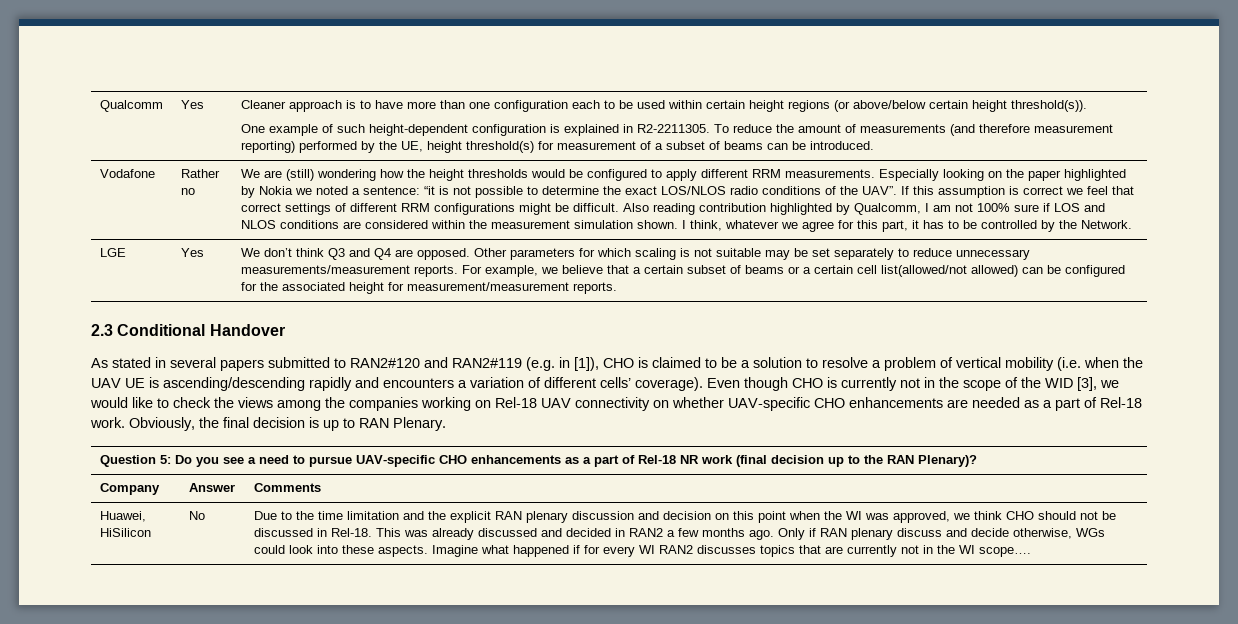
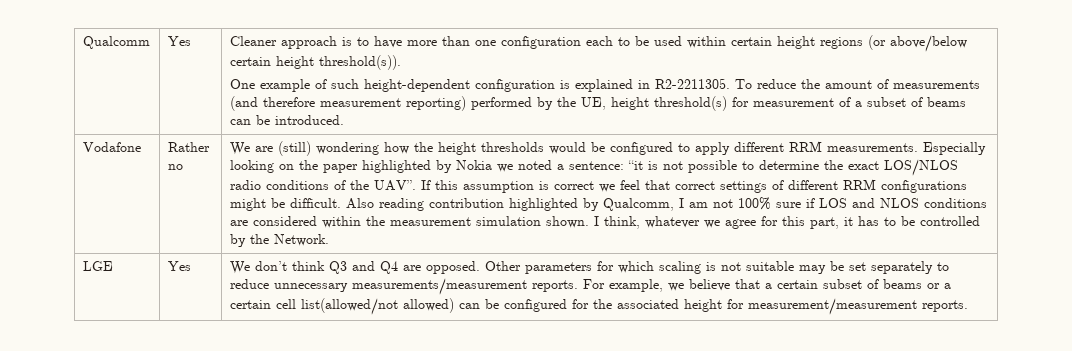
[91,324,285,336] [91,357,1143,371] [91,377,1119,391] [90,397,1142,411] [90,417,446,431] [99,455,977,467] [99,483,160,495] [188,483,235,492] [253,483,321,492] [99,511,146,522] [99,528,151,537] [188,511,205,520] [253,511,1116,523] [253,528,1105,540] [253,545,1031,557] // 2.3 Conditional Handover // As stated in several papers submitted to RAN2#120 and RAN2#119 (e.g. in [1]), CHO is claimed to be a solution to resolve a problem of vertical mobility (i.e. when the UAV UE is ascending/descending rapidly and encounters a variation of different cells’ coverage). Even though CHO is currently not in the scope of the WID [3], we would like to check the views among the companies working on Rel-18 UAV connectivity on whether UAV-specific CHO enhancements are needed as a part of Rel-18 work. Obviously, the final decision is up to RAN Plenary. // Question 5: Do you see a need to pursue UAV-specific CHO enhancements as a part of Rel-18 NR work (final decision up to the RAN Plenary)? // Company | Answer | Comments // Huawei, HiSilicon | No | Due to the time limitation and the explicit RAN plenary discussion and decision on this point when the WI was approved, we think CHO should not be discussed in Rel-18. This was already discussed and decided in RAN2 a few months ago. Only if RAN plenary discuss and decide otherwise, WGs could look into these aspects. Imagine what happened if for every WI RAN2 discusses topics that are currently not in the WI scope…. -> (968, 306) none

